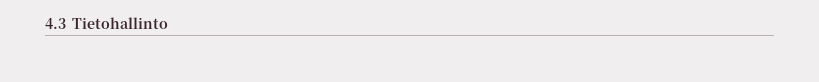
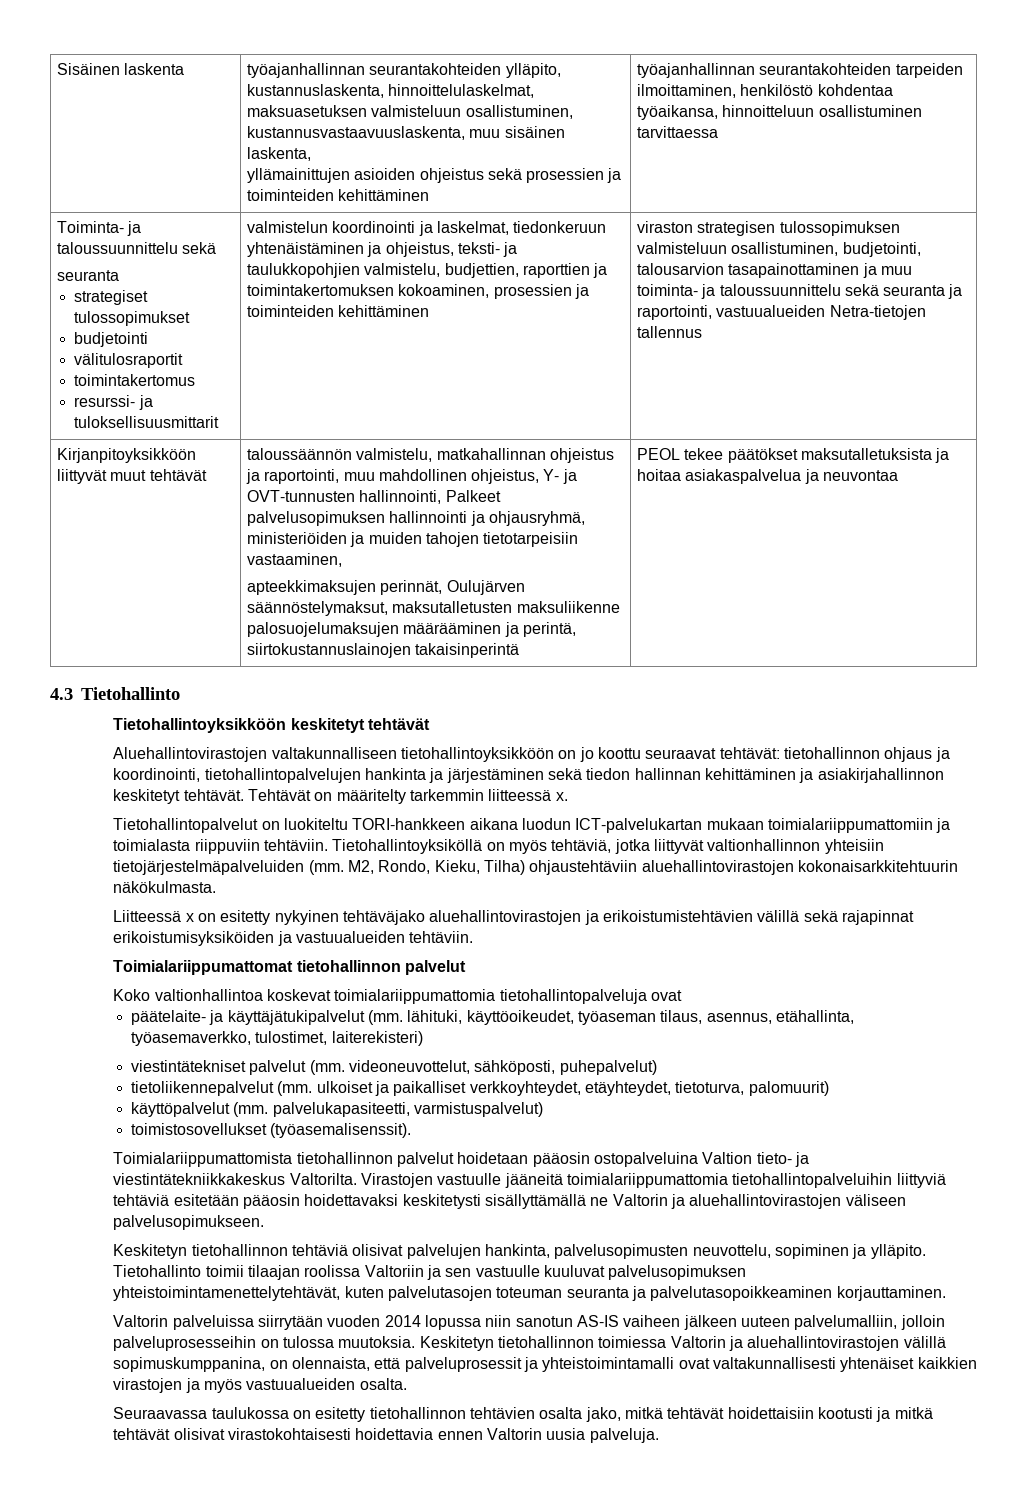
[45,17,169,29] 4.3 Tietohallinto -> [56,63,185,75] [246,63,561,78] [246,84,535,98] [246,105,573,119] [246,126,565,140] [246,147,311,161] [246,168,622,183] [246,189,430,201] [636,63,963,78] [636,84,893,98] [636,105,922,120] [636,126,718,138] [56,221,142,236] [56,242,217,254] [56,270,119,281] [74,290,149,305] [74,311,191,326] [74,332,149,347] [74,353,184,368] [74,374,196,386] [74,395,153,410] [74,416,220,428] [246,221,607,236] [246,242,518,257] [246,263,608,278] [246,284,589,299] [246,305,430,317] [636,221,900,236] [636,242,921,257] [636,263,912,278] [636,284,963,299] [636,305,926,320] [636,326,702,338] [56,448,196,463] [56,469,207,484] [246,448,614,463] [245,469,577,484] [246,490,501,504] [246,511,585,526] [246,532,579,547] [246,553,342,567] [246,580,525,595] [246,601,620,616] [246,622,576,637] [246,643,520,658] [636,448,950,463] [636,469,898,484] [50,687,180,700] [113,718,430,733] [113,747,950,762] [113,768,944,783] [113,789,568,804] [113,818,951,833] [113,839,884,854] [113,860,958,875] [113,881,217,893] [113,910,914,925] [113,931,474,946] [113,960,466,975] [113,989,682,1004] [130,1010,854,1025] [130,1031,423,1046] [130,1060,657,1075] [130,1081,829,1096] [130,1102,543,1117] [130,1123,412,1138] [113,1152,809,1167] [113,1173,946,1188] [113,1194,906,1209] [113,1215,265,1230] [113,1244,926,1259] [113,1265,747,1280] [113,1286,946,1301] [113,1315,945,1330] [113,1336,946,1351] [113,1357,977,1372] [113,1378,407,1393] [113,1407,933,1422] [113,1428,659,1443] Sisäinen laskenta | työajanhallinnan seurantakohteiden ylläpito, kustannuslaskenta, hinnoittelulaskelmat, maksuasetuksen valmisteluun osallistuminen, kustannusvastaavuuslaskenta, muu sisäinen laskenta, // yllämainittujen asioiden ohjeistus sekä prosessien ja toiminteiden kehittäminen | työajanhallinnan seurantakohteiden tarpeiden ilmoittaminen, henkilöstö kohdentaa työaikansa, hinnoitteluun osallistuminen tarvittaessa // Toiminta- ja taloussuunnittelu sekä // seuranta // strategiset tulossopimukset // budjetointi // välitulosraportit // toimintakertomus // resurssi- ja tuloksellisuusmittarit | valmistelun koordinointi ja laskelmat, tiedonkeruun yhtenäistäminen ja ohjeistus, teksti- ja taulukkopohjien valmistelu, budjettien, raporttien ja toimintakertomuksen kokoaminen, prosessien ja toiminteiden kehittäminen | viraston strategisen tulossopimuksen valmisteluun osallistuminen, budjetointi, talousarvion tasapainottaminen ja muu toiminta- ja taloussuunnittelu sekä seuranta ja raportointi, vastuualueiden Netra-tietojen tallennus // Kirjanpitoyksikköön liittyvät muut tehtävät | taloussäännön valmistelu, matkahallinnan ohjeistus ja raportointi, muu mahdollinen ohjeistus, Y- ja OVT-tunnusten hallinnointi, Palkeet palvelusopimuksen hallinnointi ja ohjausryhmä, ministeriöiden ja muiden tahojen tietotarpeisiin vastaaminen, // apteekkimaksujen perinnät, Oulujärven säännöstelymaksut, maksutalletusten maksuliikenne palosuojelumaksujen määrääminen ja perintä, siirtokustannuslainojen takaisinperintä | PEOL tekee päätökset maksutalletuksista ja hoitaa asiakaspalvelua ja neuvontaa // 4.3 Tietohallinto // Tietohallintoyksikköön keskitetyt tehtävät // Aluehallintovirastojen valtakunnalliseen tietohallintoyksikköön on jo koottu seuraavat tehtävät: tietohallinnon ohjaus ja koordinointi, tietohallintopalvelujen hankinta ja järjestäminen sekä tiedon hallinnan kehittäminen ja asiakirjahallinnon keskitetyt tehtävät. Tehtävät on määritelty tarkemmin liitteessä x. // Tietohallintopalvelut on luokiteltu TORI-hankkeen aikana luodun ICT-palvelukartan mukaan toimialariippumattomiin ja toimialasta riippuviin tehtäviin. Tietohallintoyksiköllä on myös tehtäviä, jotka liittyvät valtionhallinnon yhteisiin tietojärjestelmäpalveluiden (mm. M2, Rondo, Kieku, Tilha) ohjaustehtäviin aluehallintovirastojen kokonaisarkkitehtuurin näkökulmasta. // Liitteessä x on esitetty nykyinen tehtäväjako aluehallintovirastojen ja erikoistumistehtävien välillä sekä rajapinnat erikoistumisyksiköiden ja vastuualueiden tehtäviin. // Toimialariippumattomat tietohallinnon palvelut // Koko valtionhallintoa koskevat toimialariippumattomia tietohallintopalveluja ovat // päätelaite- ja käyttäjätukipalvelut (mm. lähituki, käyttöoikeudet, työaseman tilaus, asennus, etähallinta, työasemaverkko, tulostimet, laiterekisteri) // viestintätekniset palvelut (mm. videoneuvottelut, sähköposti, puhepalvelut) // tietoliikennepalvelut (mm. ulkoiset ja paikalliset verkkoyhteydet, etäyhteydet, tietoturva, palomuurit) // käyttöpalvelut (mm. palvelukapasiteetti, varmistuspalvelut) // toimistosovellukset (työasemalisenssit). // Toimialariippumattomista tietohallinnon palvelut hoidetaan pääosin ostopalveluina Valtion tieto- ja viestintätekniikkakeskus Valtorilta. Virastojen vastuulle jääneitä toimialariippumattomia tietohallintopalveluihin liittyviä tehtäviä esitetään pääosin hoidettavaksi keskitetysti sisällyttämällä ne Valtorin ja aluehallintovirastojen väliseen palvelusopimukseen. // Keskitetyn tietohallinnon tehtäviä olisivat palvelujen hankinta, palvelusopimusten neuvottelu, sopiminen ja ylläpito. Tietohallinto toimii tilaajan roolissa Valtoriin ja sen vastuulle kuuluvat palvelusopimuksen yhteistoimintamenettelytehtävät, kuten palvelutasojen toteuman seuranta ja palvelutasopoikkeaminen korjauttaminen. // Valtorin palveluissa siirrytään vuoden 2014 lopussa niin sanotun AS-IS vaiheen jälkeen uuteen palvelumalliin, jolloin palveluprosesseihin on tulossa muutoksia. Keskitetyn tietohallinnon toimiessa Valtorin ja aluehallintovirastojen välillä sopimuskumppanina, on olennaista, että palveluprosessit ja yhteistoimintamalli ovat valtakunnallisesti yhtenäiset kaikkien virastojen ja myös vastuualueiden osalta. // Seuraavassa taulukossa on esitetty tietohallinnon tehtävien osalta jako, mitkä tehtävät hoidettaisiin kootusti ja mitkä tehtävät olisivat virastokohtaisesti hoidettavia ennen Valtorin uusia palveluja.

